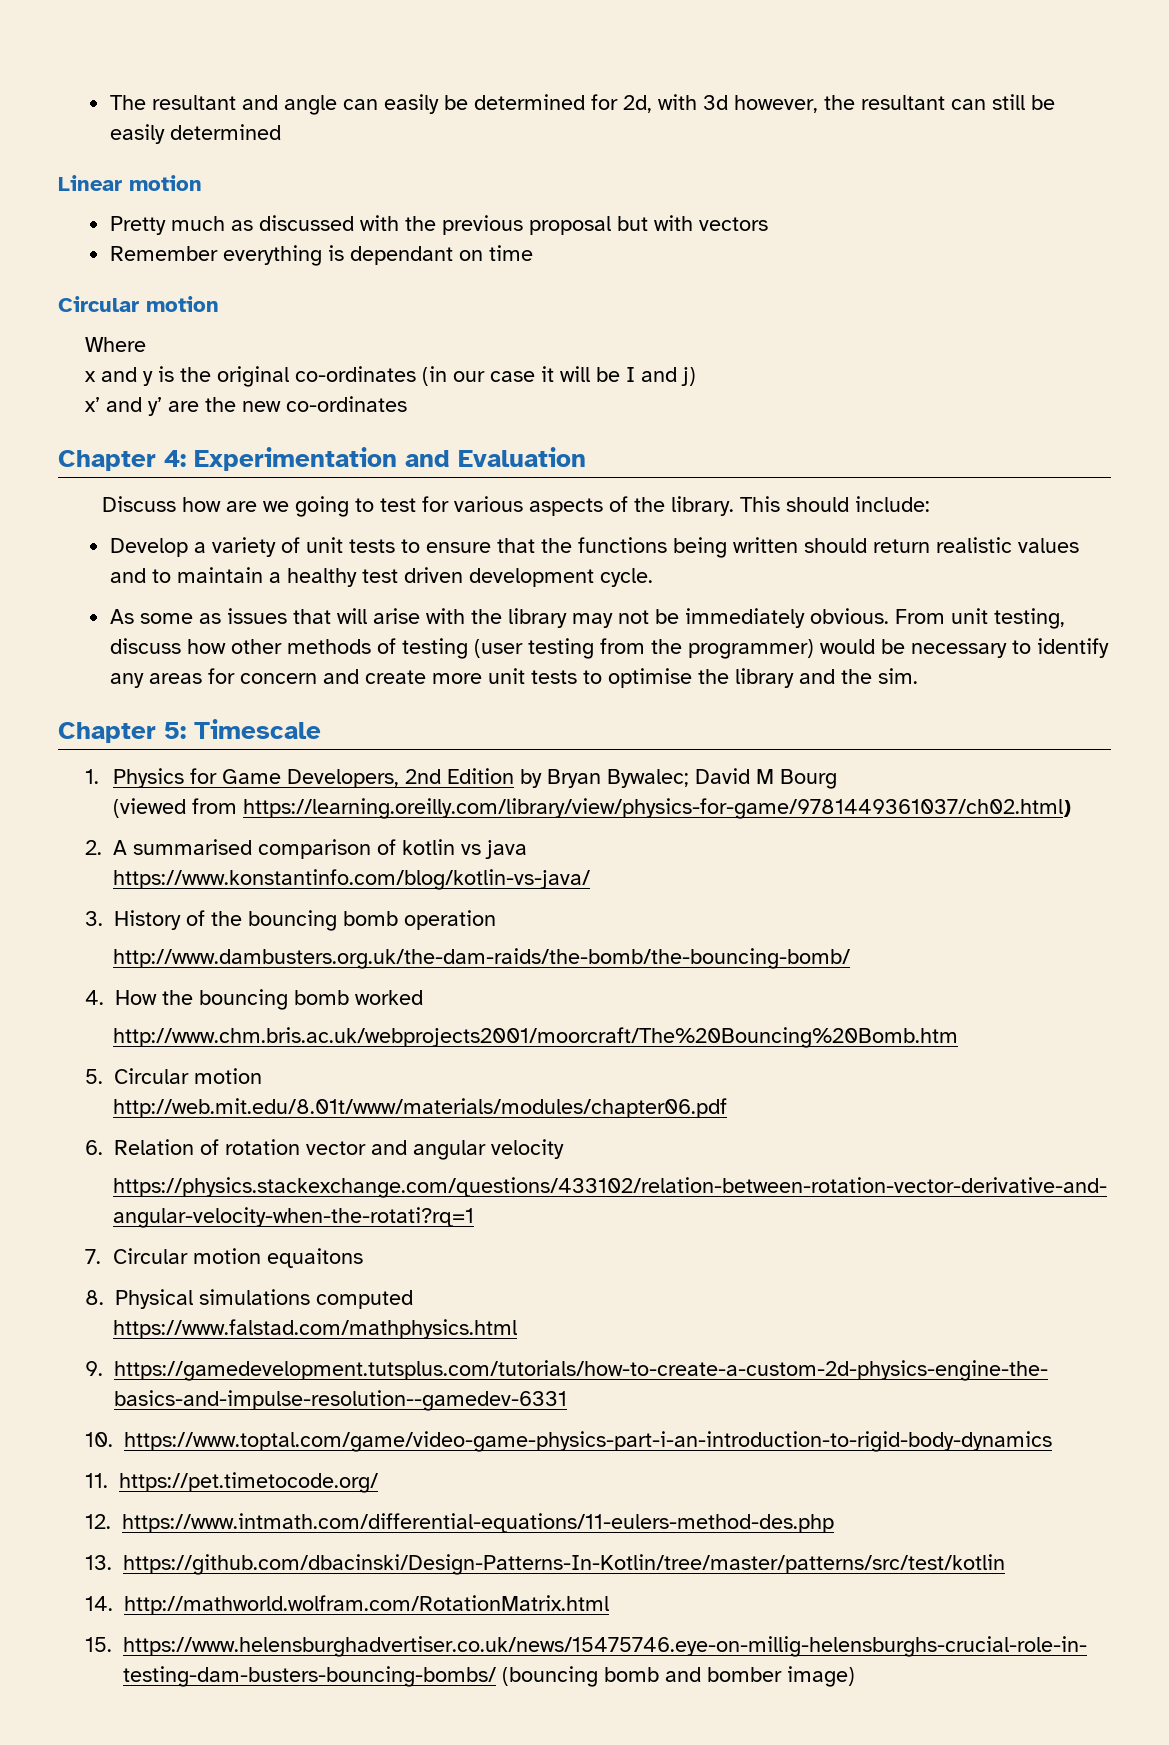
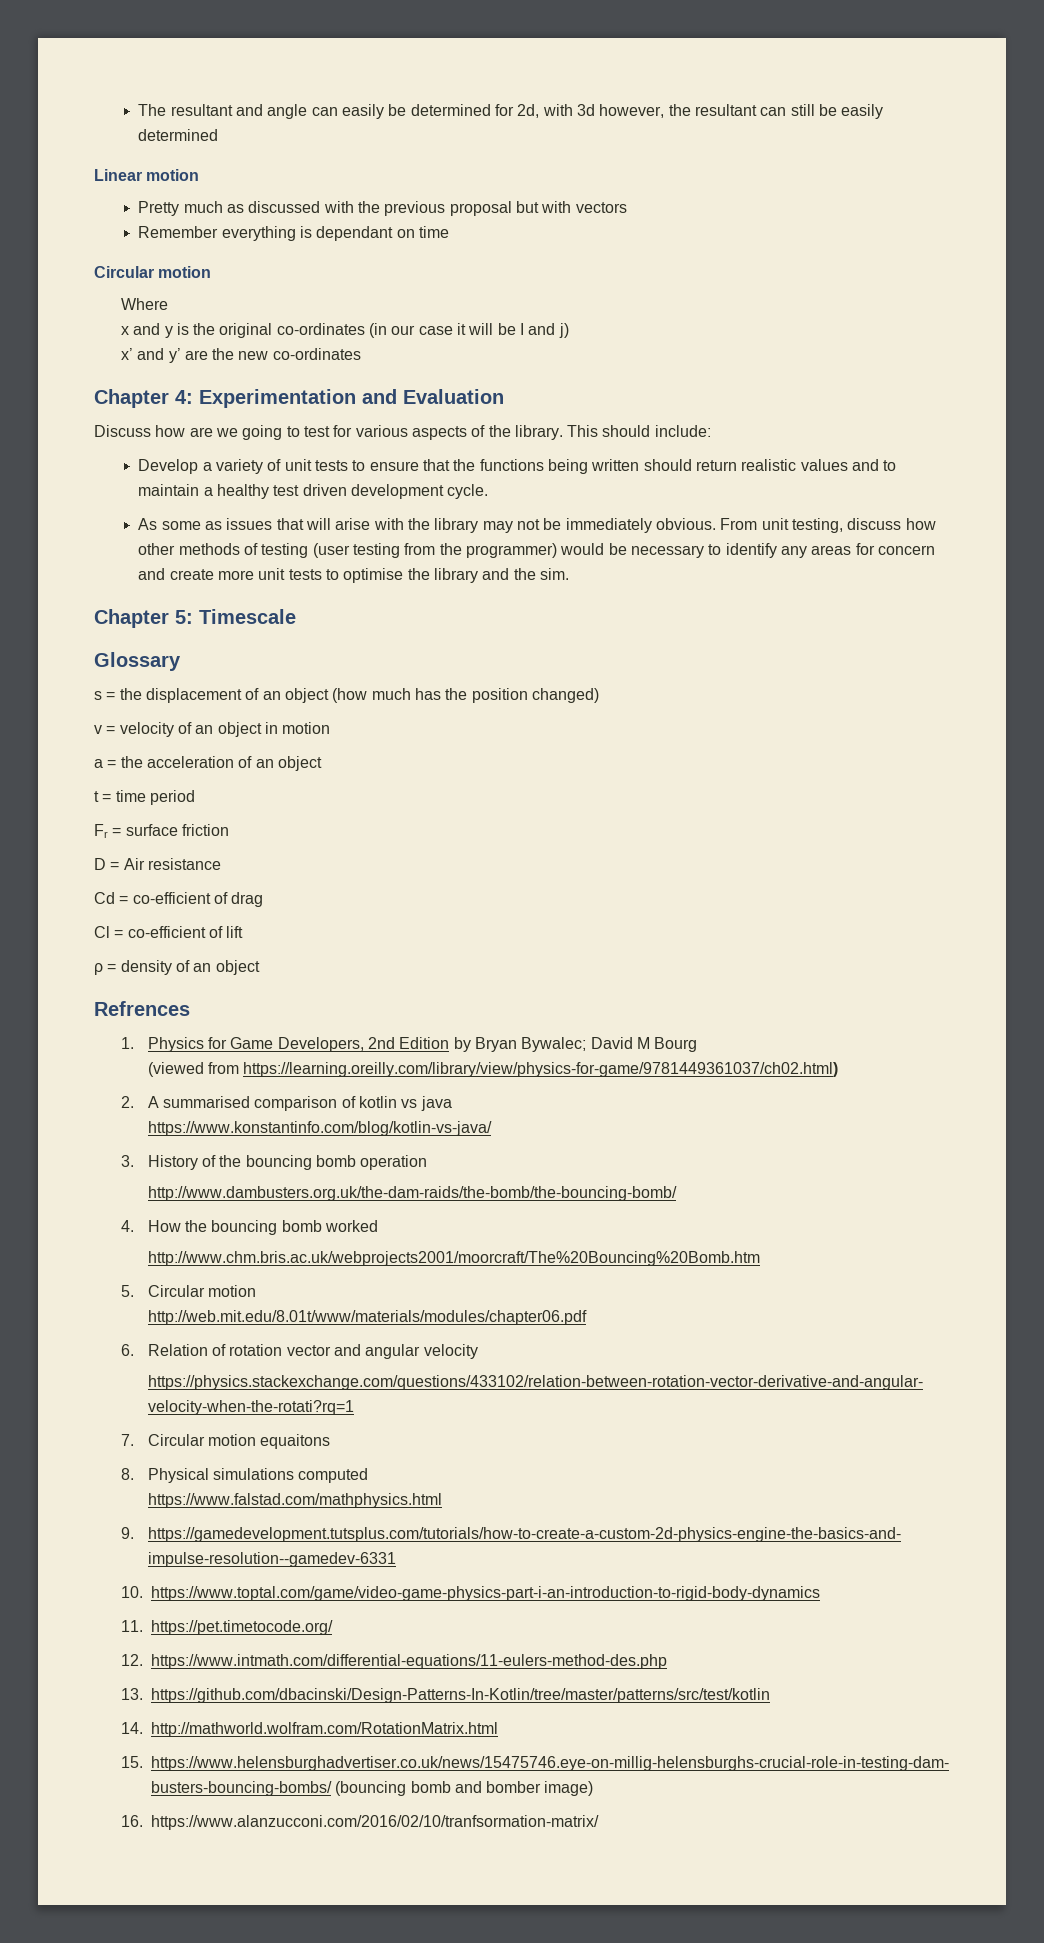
(321, 729) none -> [94,652,181,671] [94,688,599,703] [94,722,331,737] [94,756,322,771] [94,790,195,805] [94,824,229,838] [94,858,221,870] [94,892,264,907] [94,926,244,938] [94,960,260,975] [94,1001,190,1016] // Glossary // s = the displacement of an object (how much has the position changed) // v = velocity of an object in motion // a = the acceleration of an object // t = time period // Fr = surface friction // D = Air resistance // Cd = co-efficient of drag // Cl = co-efficient of lift // ρ = density of an object // Refrences
(856, 1676) none -> [120,1815,599,1830] // 16. https://www.alanzucconi.com/2016/02/10/tranfsormation-matrix/

